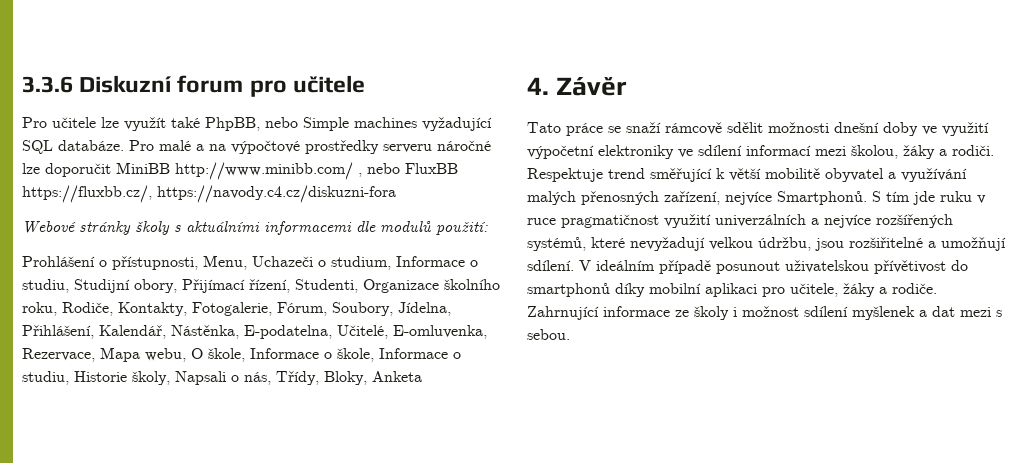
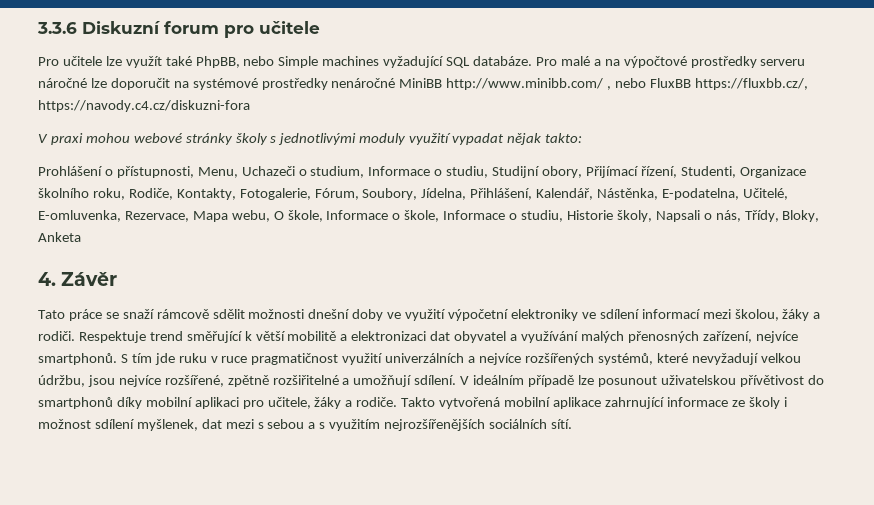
(111, 170) none -> [173,78,396,90] na systémové prostředky nenáročné
[22,221,488,235] Webové stránky školy s aktuálními informacemi dle modulů použití: -> [38,133,582,145] V praxi mohou webové stránky školy s jednotlivými moduly využití vypadat nějak takto:
(820, 173) none -> [340,331,451,341] a elektronizaci dat
[777,191,867,205] Smartphonů. -> [38,353,117,365] smartphonů.
(844, 244) none -> [118,375,269,387] nejvíce rozšířené, zpětně
(711, 267) none -> [577,375,594,385] lze
[527,306,599,320] Zahrnující -> [401,397,664,409] Takto vytvořená mobilní aplikace zahrnující
[852,306,927,320] myšlenek a -> [136,419,198,431] myšlenek,
[527,329,570,340] sebou. -> [267,419,572,431] sebou a s využitím nejrozšířenějších sociálních sítí.

